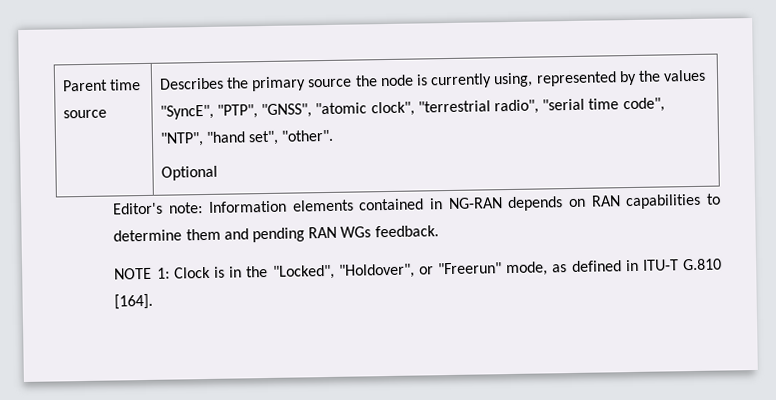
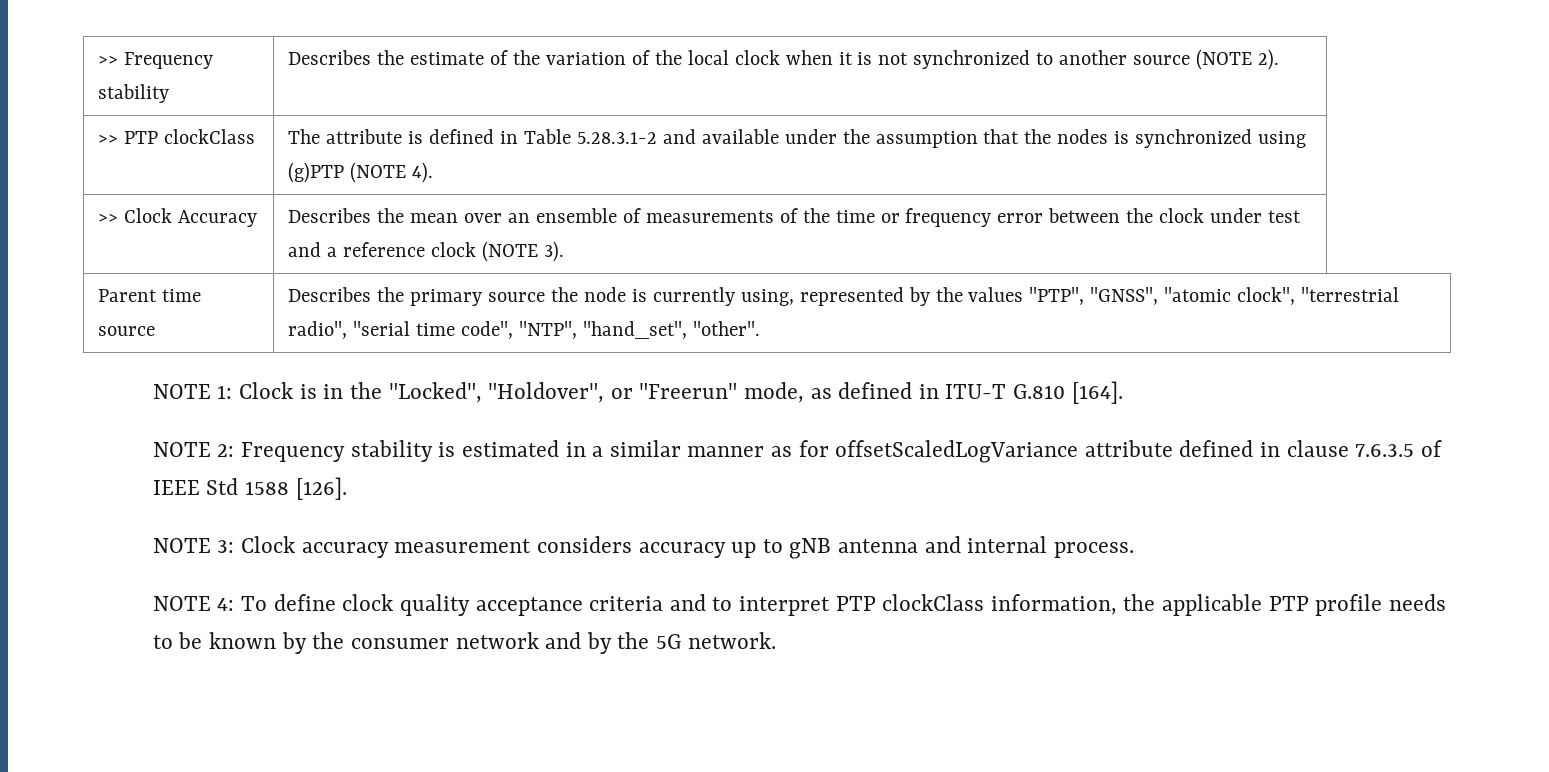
(61, 85) none -> [98,52,214,69] [98,84,170,103] [288,49,1280,70] [98,129,256,144] [288,129,1307,148] [288,162,434,183] [98,208,258,227] [288,208,1302,227] [288,241,564,262] >> Frequency stability | Describes the estimate of the variation of the local clock when it is not synchronized to another source (NOTE 2). // >> PTP clockClass | The attribute is defined in Table 5.28.3.1-2 and available under the assumption that the nodes is synchronized using (g)PTP (NOTE 4). // >> Clock Accuracy | Describes the mean over an ensemble of measurements of the time or frequency error between the clock under test and a reference clock (NOTE 3). //
[159,104,214,120] "SyncE", -> (1024, 294) none
[206,130,280,146] "hand set", -> [582,321,687,339] "hand_set",
[160,165,218,181] [113,193,721,215] [113,225,439,243] // Optional // Editor's note: Information elements contained in NG-RAN depends on RAN capabilities to determine them and pending RAN WGs feedback. -> (760, 328) none
(154, 301) none -> [152,440,1442,463] [152,477,347,500] [152,536,1134,559] [152,594,1446,616] [152,632,776,654] // NOTE 2: Frequency stability is estimated in a similar manner as for offsetScaledLogVariance attribute defined in clause 7.6.3.5 of IEEE Std 1588 [126]. // NOTE 3: Clock accuracy measurement considers accuracy up to gNB antenna and internal process. // NOTE 4: To define clock quality acceptance criteria and to interpret PTP clockClass information, the applicable PTP profile needs to be known by the consumer network and by the 5G network.

